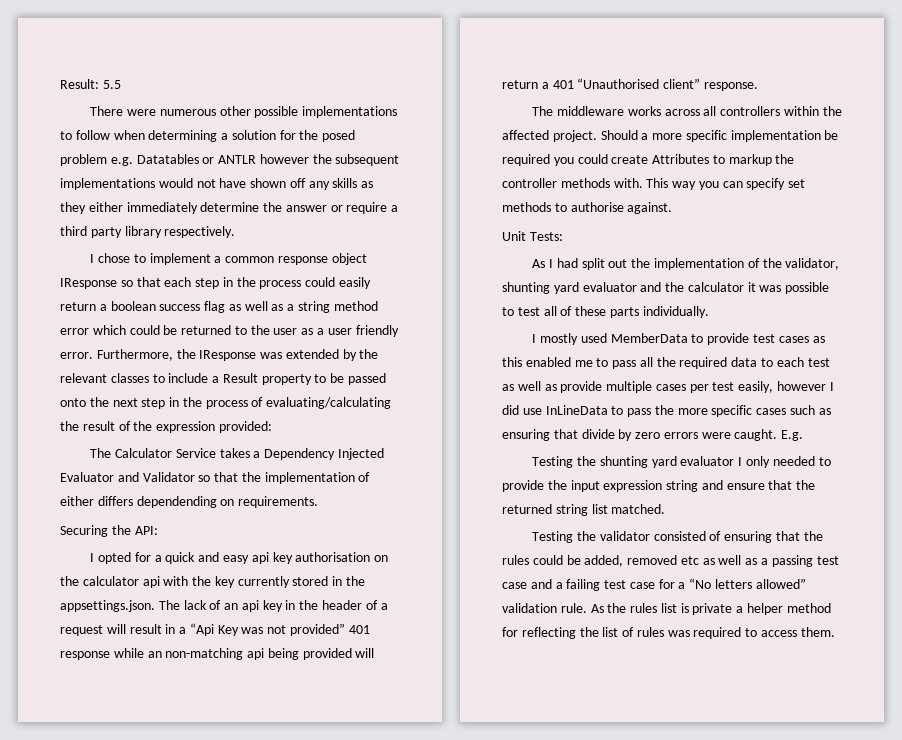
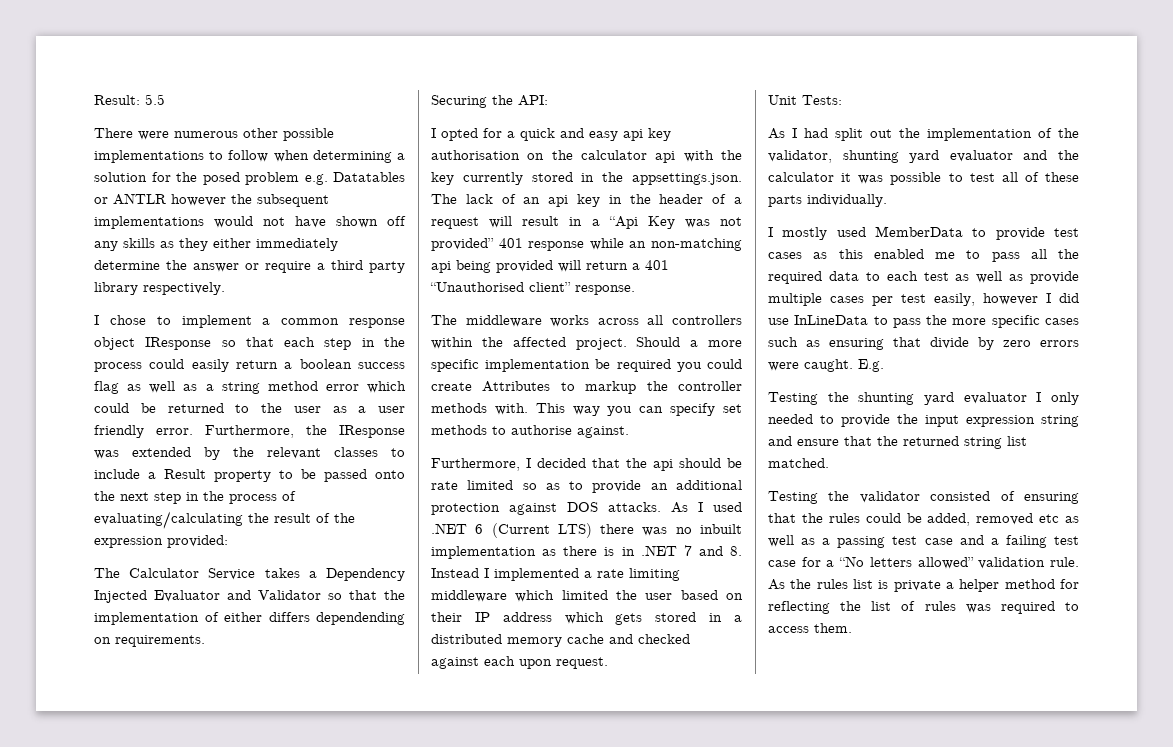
(673, 208) none -> [431,458,742,471] [431,480,742,493] [431,502,742,515] [431,523,742,538] [431,545,742,559] [431,568,680,581] [431,590,743,602] [431,612,742,625] [431,634,690,647] [431,656,608,669] // Furthermore, I decided that the api should be rate limited so as to provide an additional protection against DOS attacks. As I used .NET 6 (Current LTS) there was no inbuilt implementation as there is in .NET 7 and 8. Instead I implemented a rate limiting middleware which limited the user based on their IP address which gets stored in a distributed memory cache and checked against each upon request.

